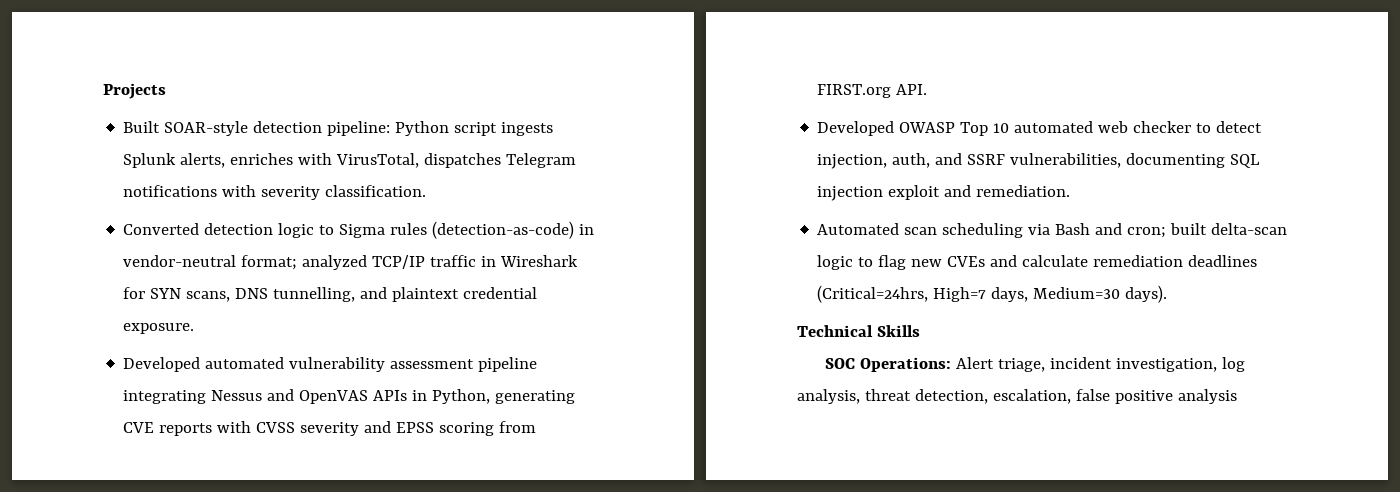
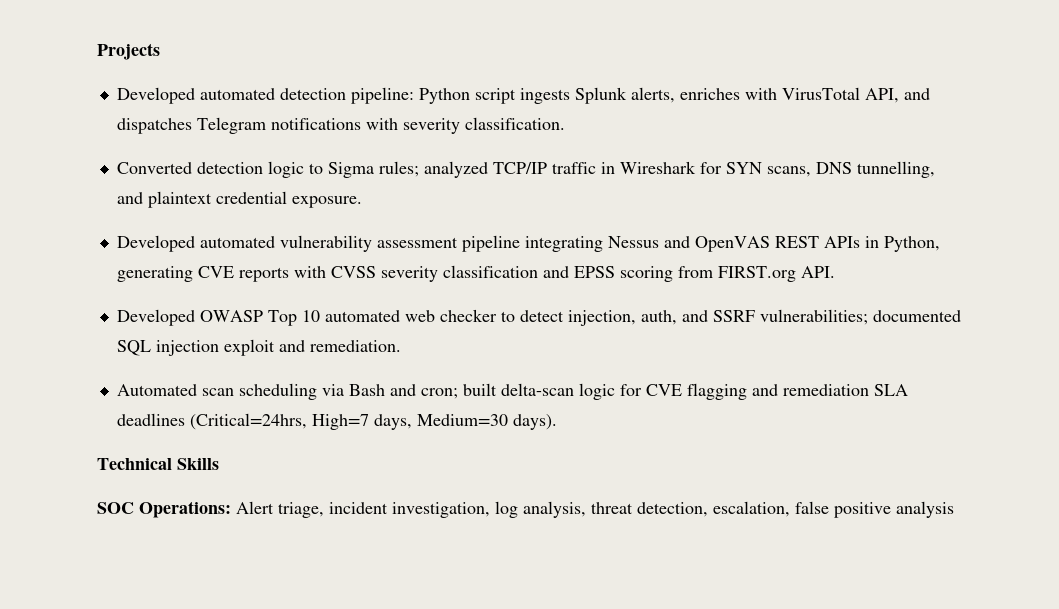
[123,121,249,136] Built SOAR-style -> [116,87,275,104] Developed automated
[336,153,420,168] VirusTotal, -> [781,87,930,103] VirusTotal API, and
[390,221,595,239] [123,255,298,270] rules (detection-as-code) in vendor-neutral format; -> [378,161,419,177] rules;
(369, 397) none -> [774,236,819,248] REST
(360, 429) none -> [442,265,538,278] classification
[1010,153,1226,168] vulnerabilities, documenting -> [759,309,961,325] vulnerabilities; documented
[858,255,1184,270] to flag new CVEs and calculate remediation -> [619,383,908,400] for CVE flagging and remediation SLA

